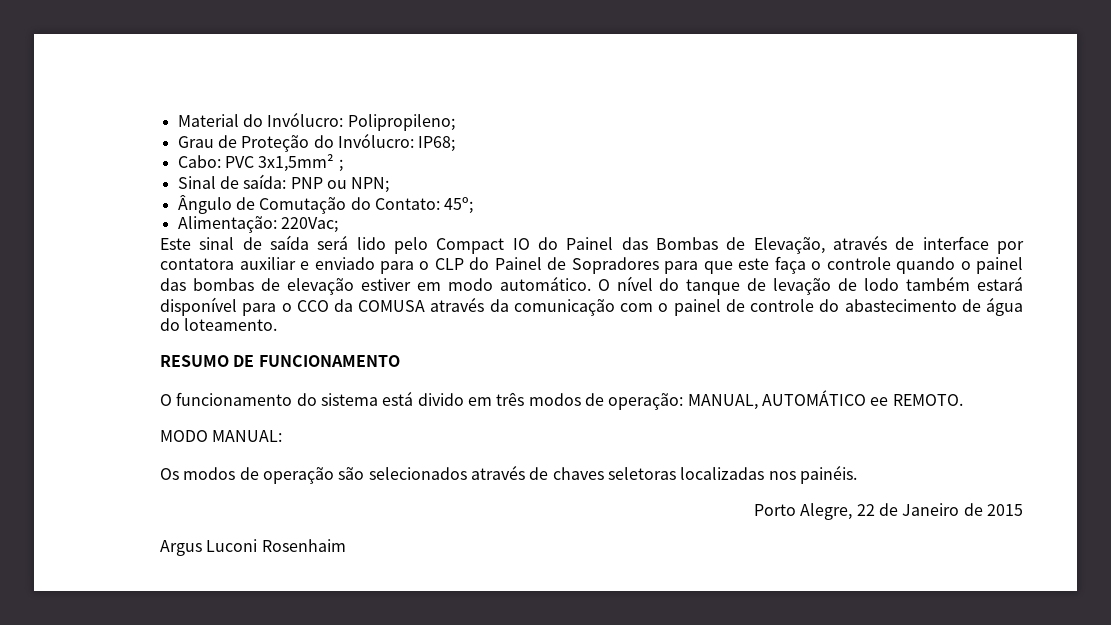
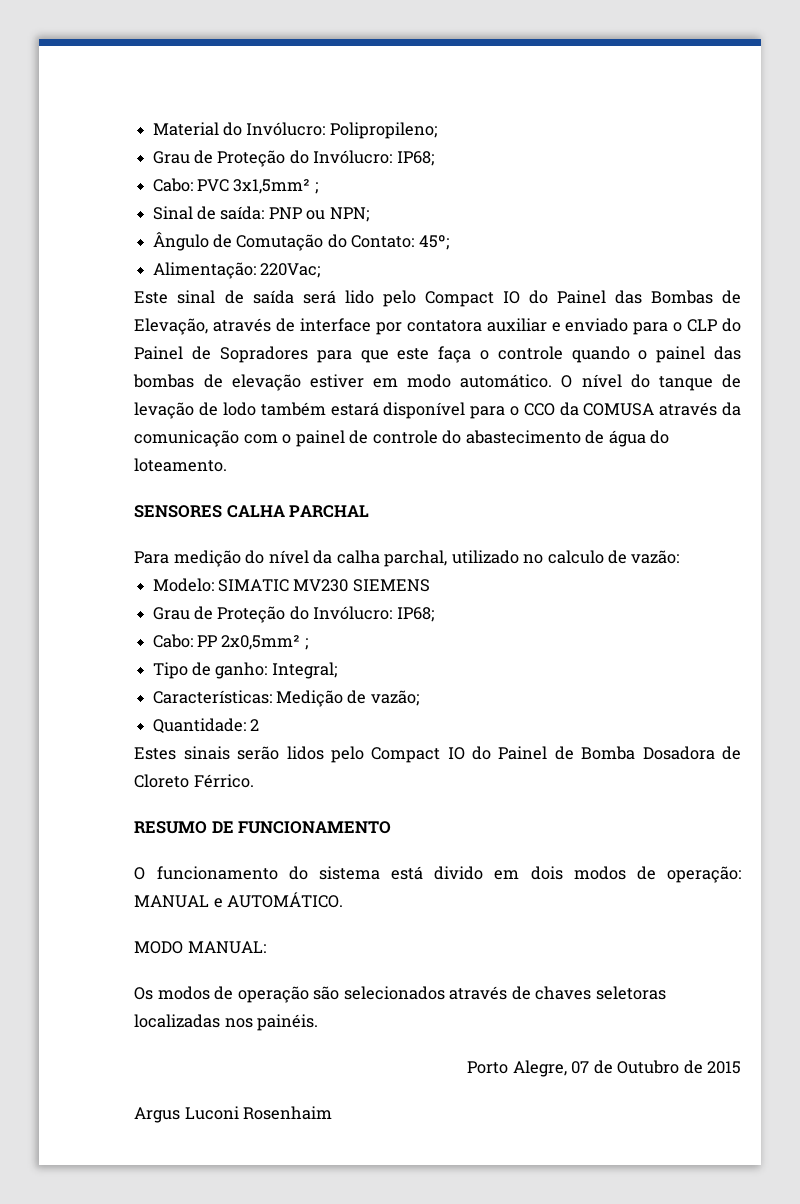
(278, 324) none -> [134,505,370,518] [134,550,680,567] [152,578,430,592] [152,606,434,623] [152,634,308,650] [152,662,337,679] [152,690,419,707] [152,718,260,733] [134,746,741,763] [134,774,254,788] // SENSORES CALHA PARCHAL // Para medição do nível da calha parchal, utilizado no calculo de vazão: // Modelo: SIMATIC MV230 SIEMENS // Grau de Proteção do Invólucro: IP68; // Cabo: PP 2x0,5mm² ; // Tipo de ganho: Integral; // Características: Medição de vazão; // Quantidade: 2 // Estes sinais serão lidos pelo Compact IO do Painel de Bomba Dosadora de Cloreto Férrico.
[496,392,525,406] três -> [530,866,563,880] dois
[687,390,963,410] MANUAL, AUTOMÁTICO ee REMOTO. -> [134,892,344,908] MANUAL e AUTOMÁTICO.
[856,503,960,516] 22 de Janeiro -> [571,1060,680,1074] 07 de Outubro

